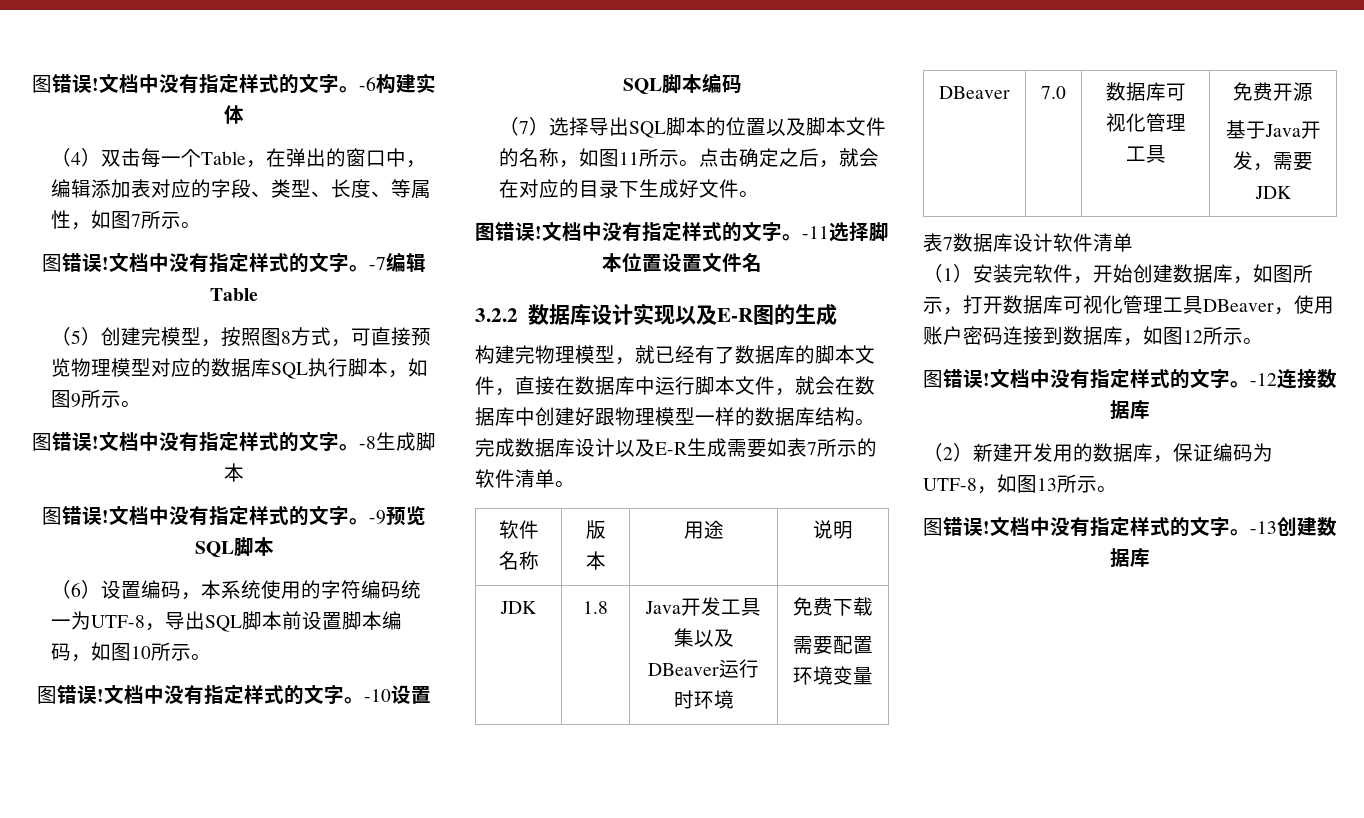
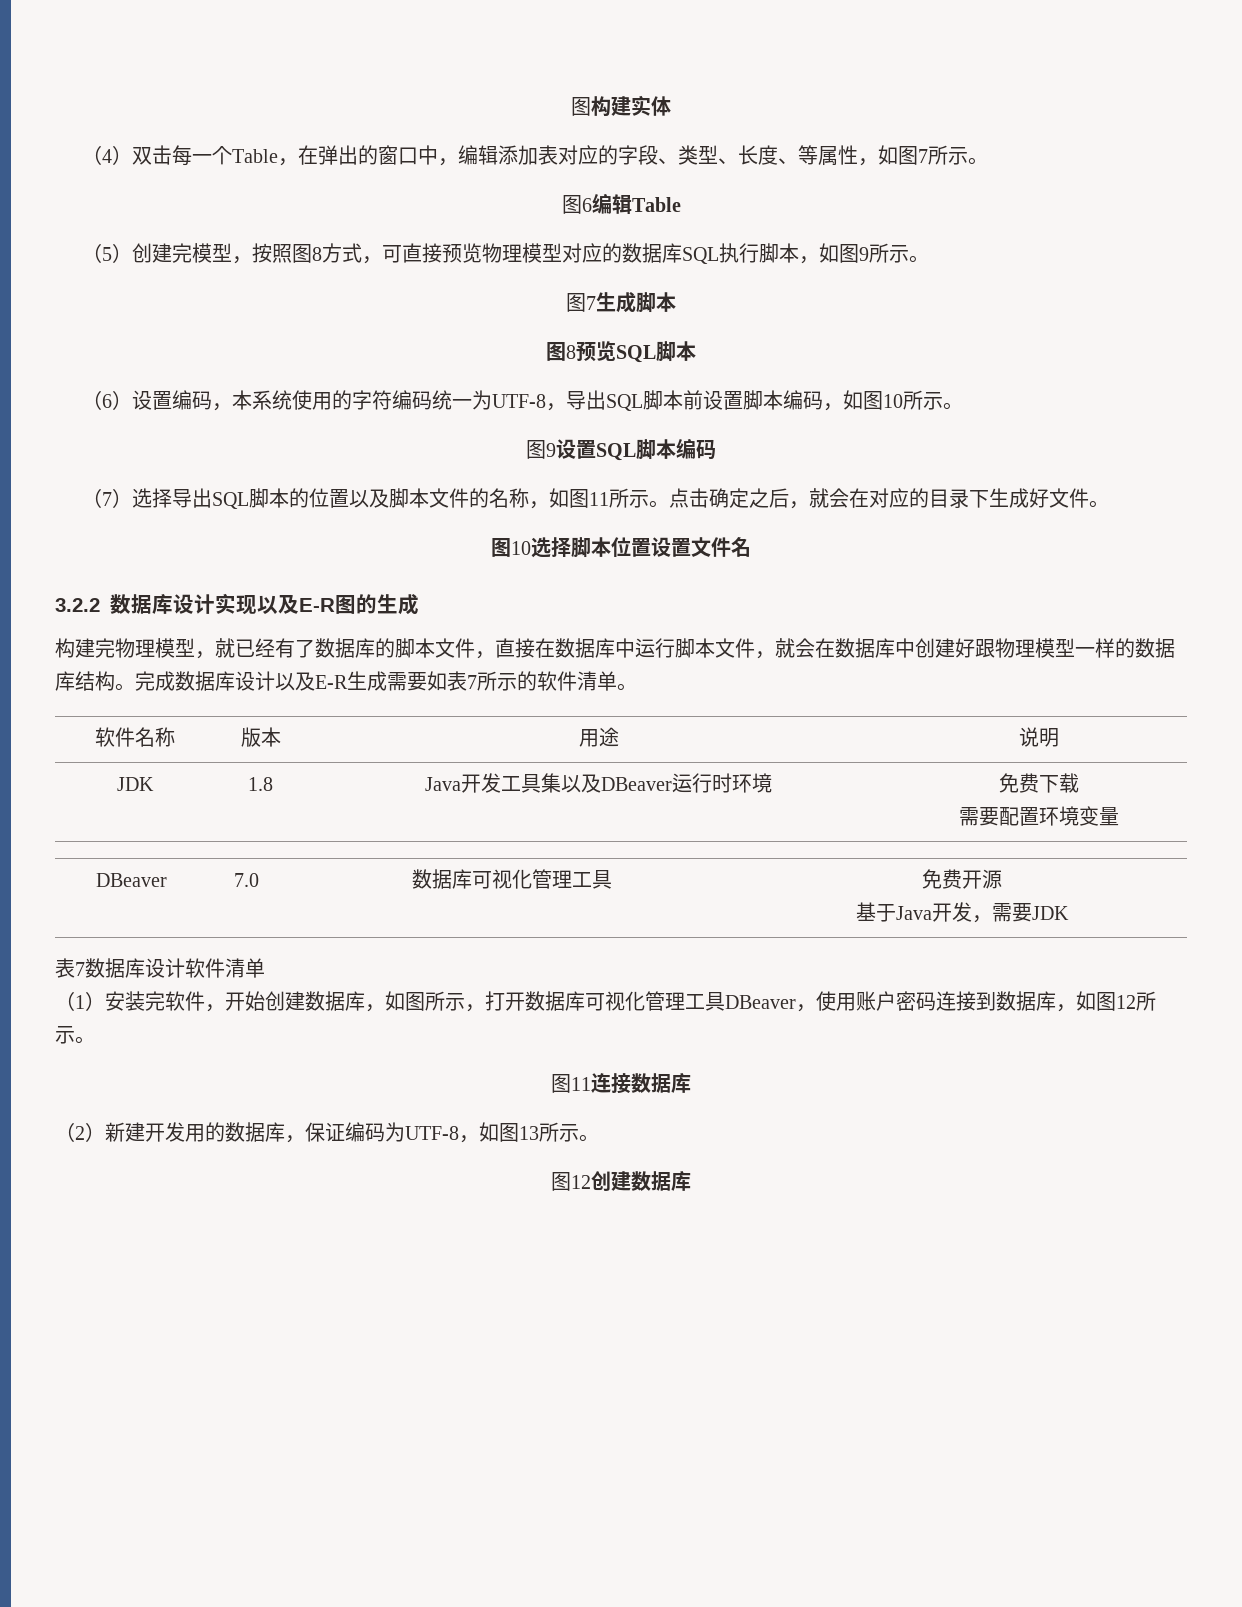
[32,74,376,94] 图错误!文档中没有指定样式的文字。-6 -> [571,97,591,116] 图
[62,253,386,273] 错误!文档中没有指定样式的文字。-7 -> [581,198,592,212] 6
[52,432,436,452] [224,463,244,482] [42,506,386,526] 错误!文档中没有指定样式的文字。-8生成脚本 // 图错误!文档中没有指定样式的文字。-9 -> [586,291,676,313] [546,342,576,361] 7生成脚本 // 图8
[57,685,391,705] 错误!文档中没有指定样式的文字。-10 -> [546,443,556,457] 9
[495,222,829,242] 错误!文档中没有指定样式的文字。-11 -> [511,541,531,555] 10
[943,369,1277,389] 错误!文档中没有指定样式的文字。-12 -> [571,1077,591,1091] 11
[943,517,1277,537] 错误!文档中没有指定样式的文字。-13 -> [571,1175,591,1189] 12

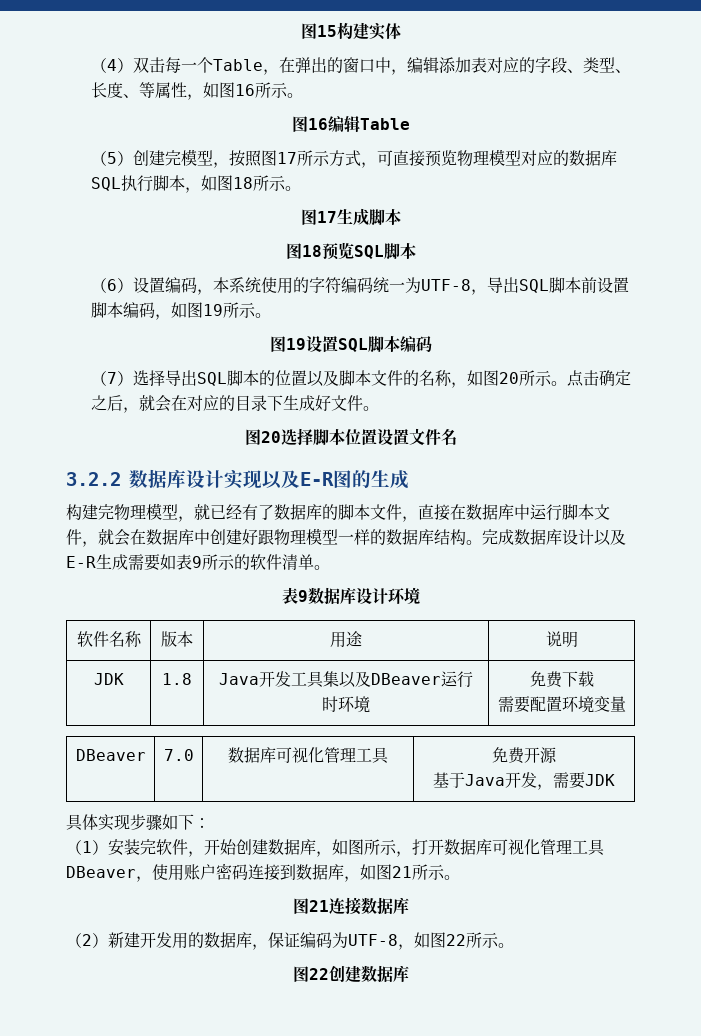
[571,97,591,116] 图 -> [300,23,337,39] 图15
[917,145,988,165] [561,195,592,214] 7所示。 // 图6 -> [234,82,303,98] [291,116,328,132] 16所示。 // 图16
[311,247,322,261] 8 -> [276,150,330,166] 17所示
[858,243,929,263] [566,293,596,312] 9所示。 // 图7 -> [232,175,301,191] [300,209,337,225] 18所示。 // 图17
[566,345,576,359] 8 -> [301,245,322,257] 18
[882,390,963,410] [526,440,556,459] 10所示。 // 图9 -> [202,302,271,318] [269,336,306,352] 19所示。 // 图19
[588,492,609,506] 11 -> [498,372,519,384] 20
[511,541,531,555] 10 -> [260,431,281,443] 20
[467,675,477,689] 7 -> [192,556,202,568] 9
(637, 687) none -> [281,587,420,605] // 表9数据库设计环境
[55,958,265,978] 表7数据库设计软件清单 -> [66,814,210,831] 具体实现步骤如下：
[1116,991,1156,1011] [55,1026,95,1044] [551,1074,591,1093] 12所示。 // 图11 -> [392,864,460,880] [292,898,329,914] 21所示。 // 图21
[519,1122,599,1142] [551,1172,591,1191] 13所示。 // 图12 -> [446,932,514,948] [292,966,329,982] 22所示。 // 图22

